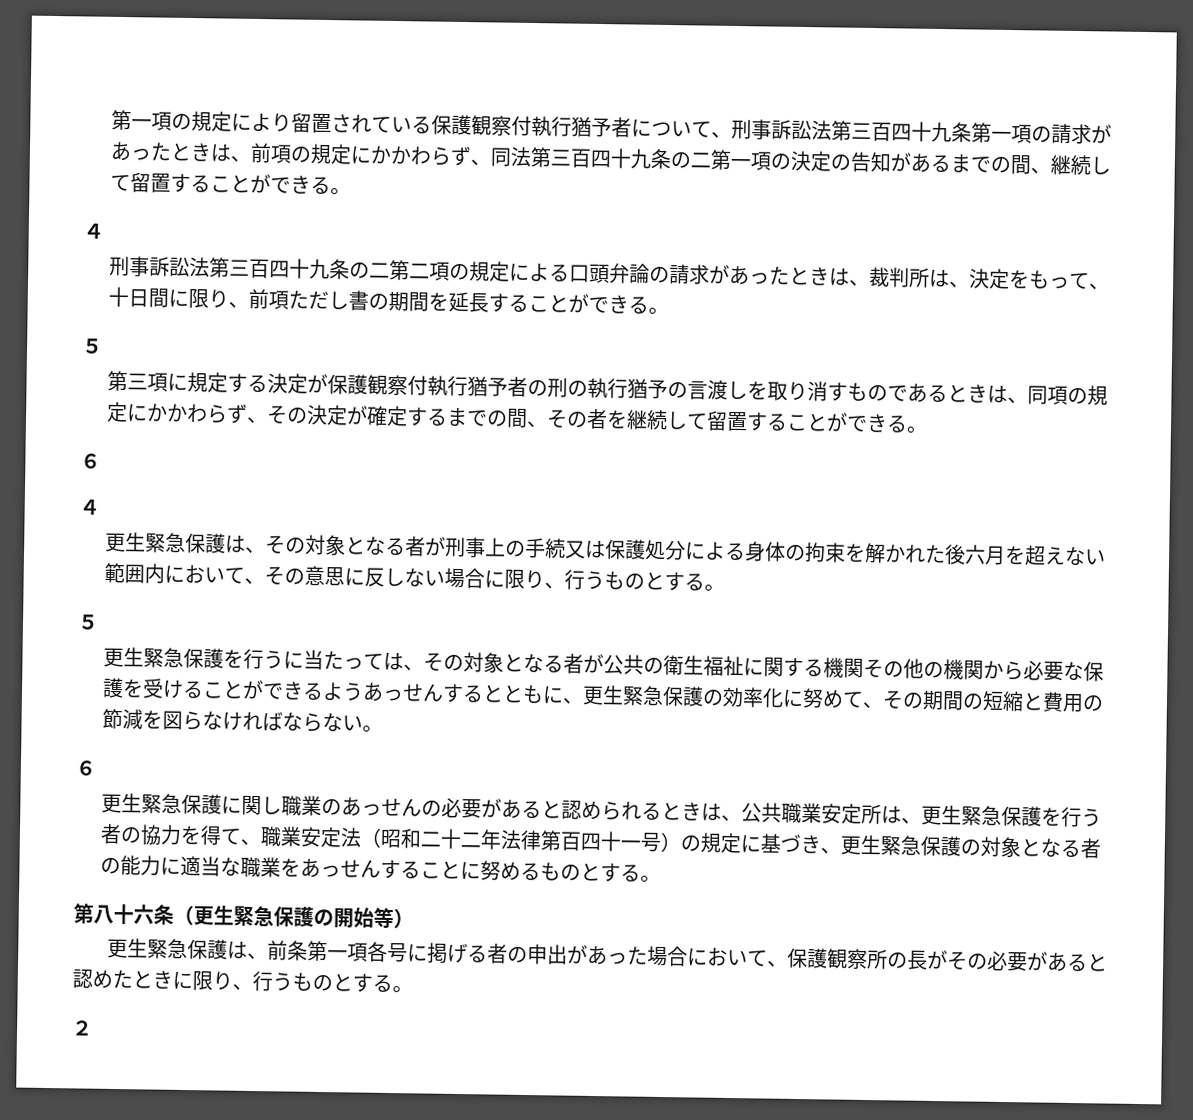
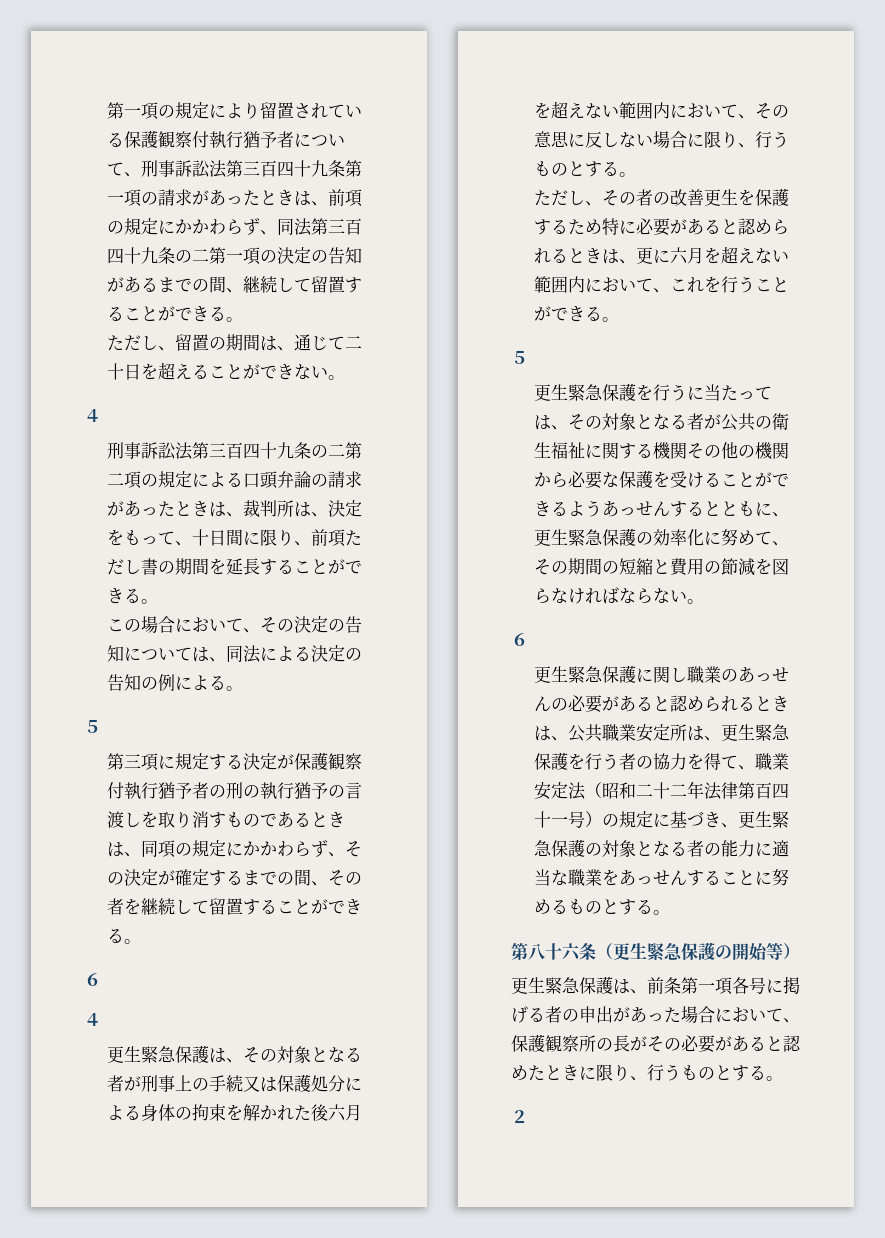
(351, 191) none -> [107,334,363,351] [107,362,346,380] // ただし、留置の期間は、通じて二十日を超えることができない。
(669, 311) none -> [107,616,363,633] [107,645,363,663] [107,674,244,691] // この場合において、その決定の告知については、同法による決定の告知の例による。
(725, 587) none -> [534,188,790,206] [534,218,790,236] [534,246,790,264] [534,276,790,293] [534,306,620,322] // ただし、その者の改善更生を保護するため特に必要があると認められるときは、更に六月を超えない範囲内において、これを行うことができる。

